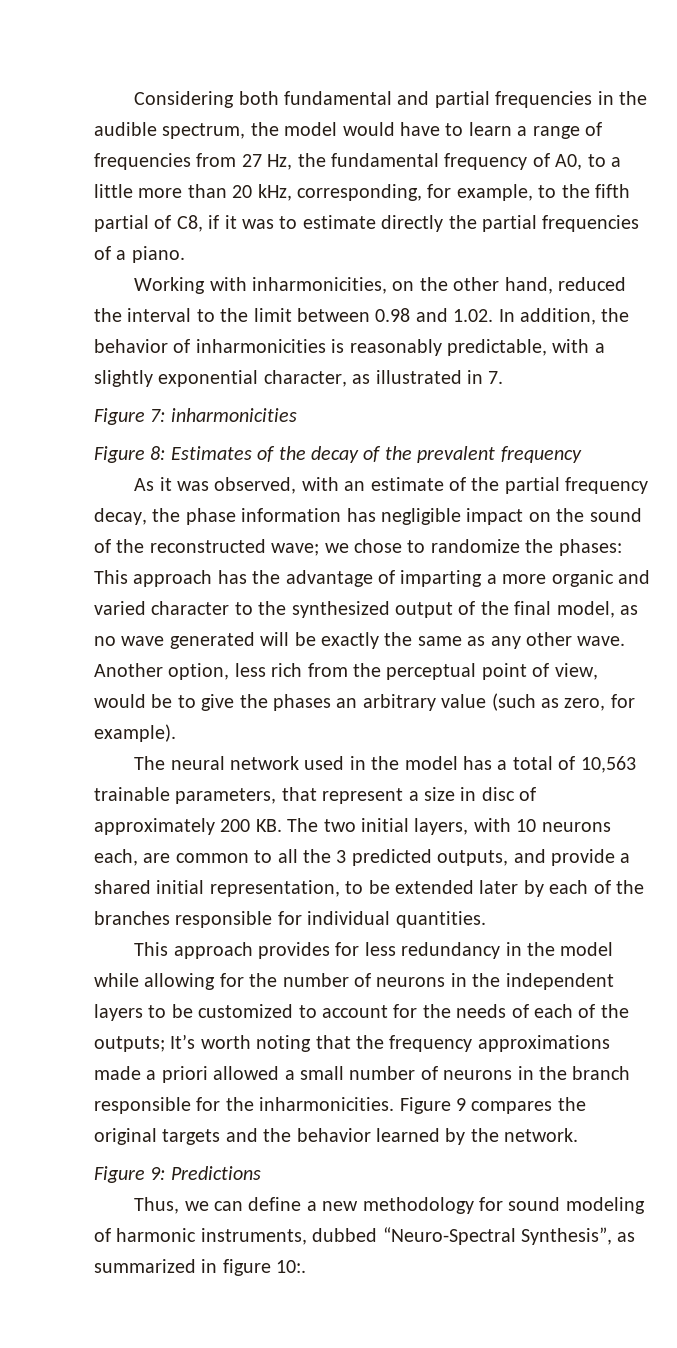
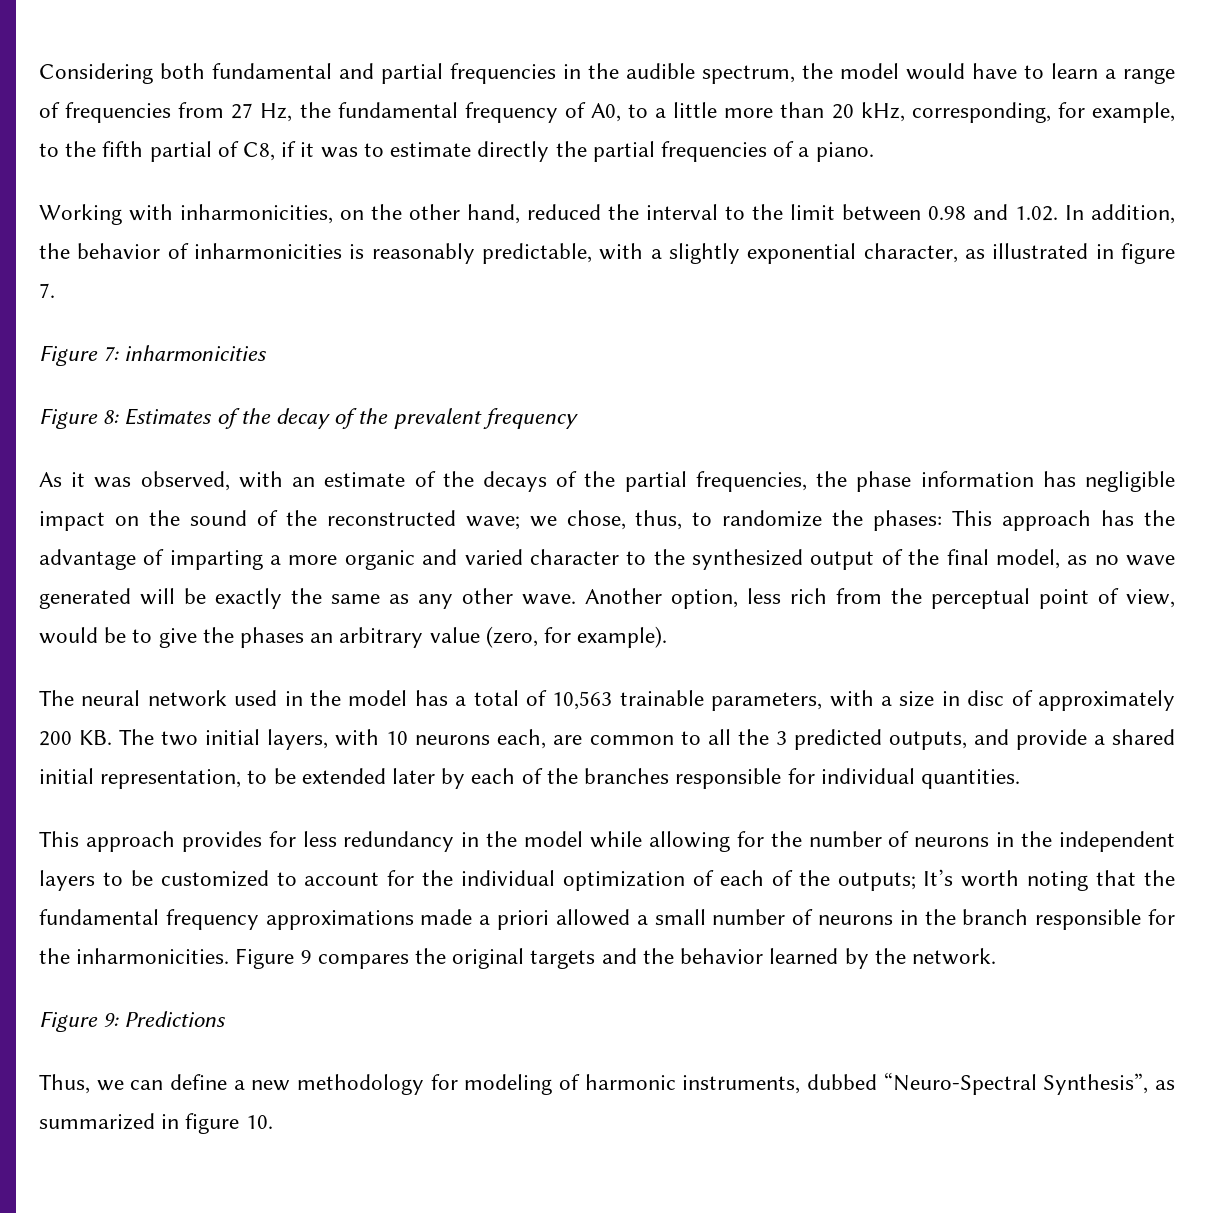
(483, 377) none -> [1121,243,1175,264] figure
[504,477,649,494] [94,508,147,525] partial frequency decay, -> [483,471,807,492] decays of the partial frequencies,
[354,539,402,553] chose -> [566,510,683,530] chose, thus,
[491,693,606,711] (such as zero, -> [485,626,538,648] (zero,
[281,787,404,804] that represent -> [829,690,874,707] with
[456,1004,507,1018] needs -> [461,870,686,891] individual optimization
(384, 1042) none -> [39,909,159,925] fundamental
[508,1197,561,1211] sound -> (458, 1082) none
[276,1260,307,1273] 10:. -> [245,1115,273,1129] 10.

